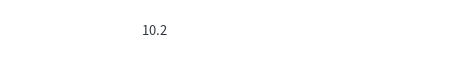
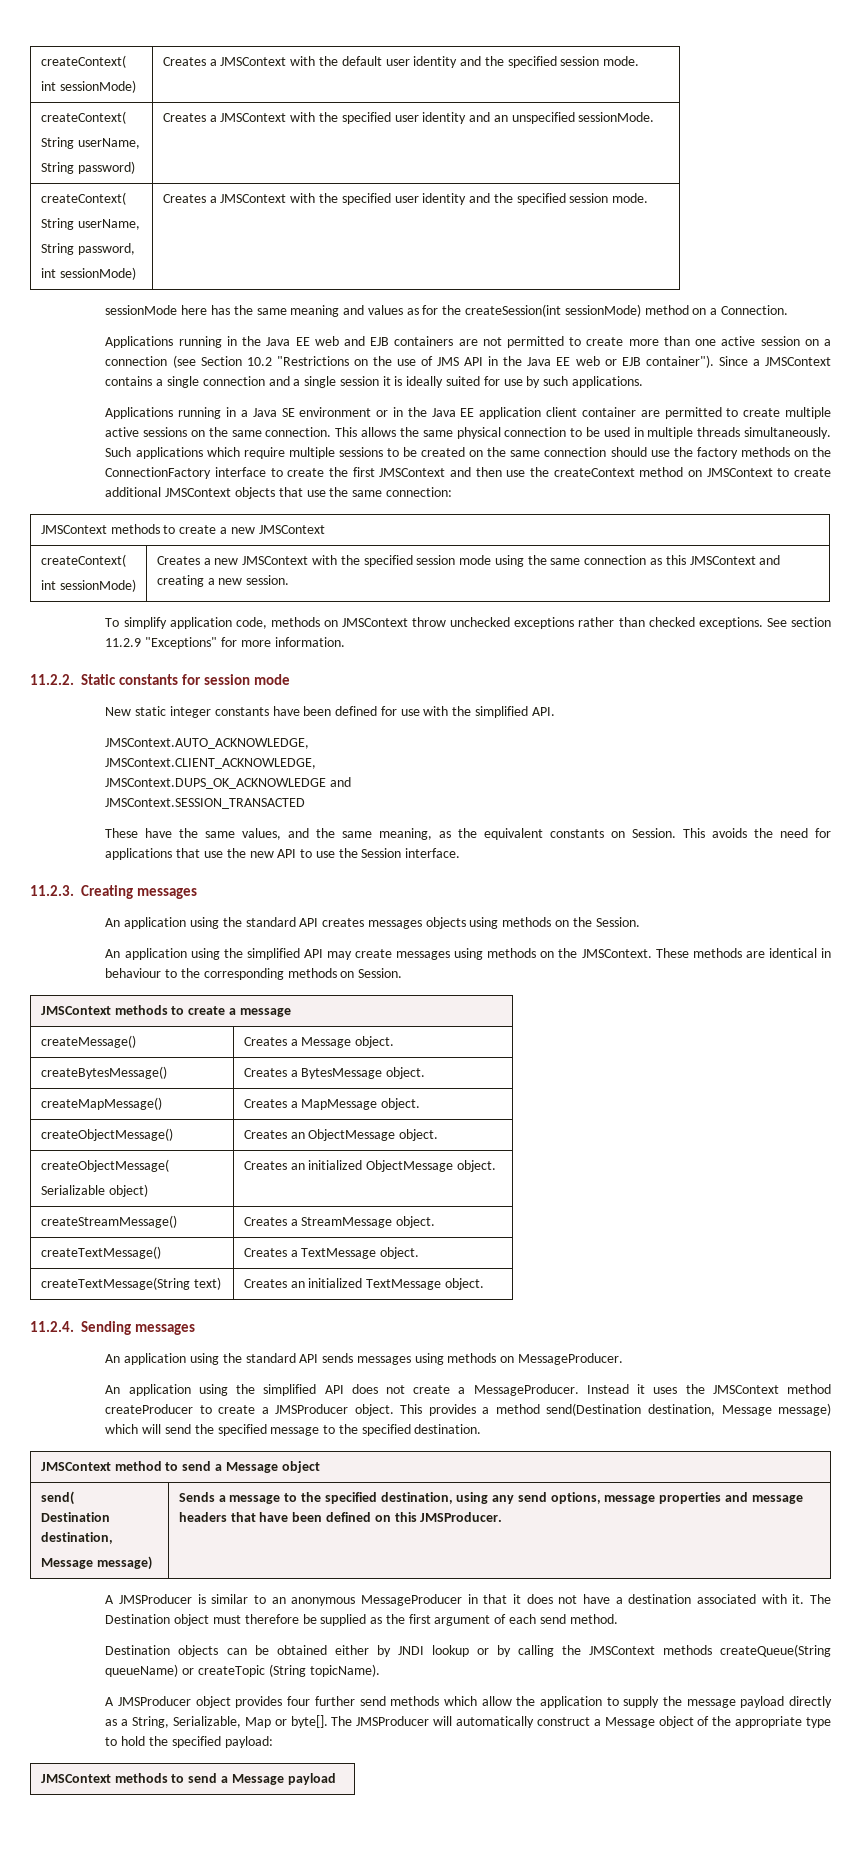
[142,25,168,35] 10.2 -> [40,55,126,68] [40,80,136,93] [162,56,640,68] [40,111,126,124] [40,137,140,149] [40,161,135,174] [162,112,655,124] [40,192,126,205] [40,218,140,230] [40,243,135,255] [40,267,136,280] [162,193,649,205] [105,304,788,317] [105,336,832,348] [105,355,831,368] [105,376,643,388] [105,407,832,419] [105,427,831,439] [105,447,832,459] [105,467,831,479] [105,487,452,499] [40,524,325,534] [40,554,126,567] [40,579,136,592] [156,555,781,567] [156,575,290,587] [105,617,831,629] [105,637,345,649] [30,674,290,685] [105,706,555,718] [105,738,310,749] [105,758,317,769] [105,777,352,789] [105,798,306,809] [105,828,831,840] [105,848,461,860] [30,885,197,899] [105,917,640,929] [105,948,832,960] [105,968,403,980] [40,1005,291,1017] [40,1035,136,1048] [243,1036,395,1048] [40,1066,167,1079] [243,1067,426,1079] [40,1097,162,1110] [243,1098,421,1110] [40,1128,173,1141] [243,1129,439,1141] [40,1159,169,1172] [40,1184,148,1197] [243,1160,496,1172] [40,1215,177,1228] [243,1216,436,1228] [40,1246,161,1259] [243,1247,420,1259] [40,1277,221,1290] [243,1278,484,1290] [30,1321,195,1335] [105,1353,624,1365] [105,1384,831,1396] [105,1403,832,1416] [105,1424,482,1436] [40,1461,320,1473] [40,1491,74,1505] [40,1512,110,1522] [40,1532,113,1544] [40,1556,152,1570] [178,1492,803,1504] [178,1512,503,1522] [105,1594,832,1606] [105,1614,618,1626] [105,1644,832,1657] [105,1664,380,1677] [105,1696,832,1708] [105,1715,831,1728] [105,1736,273,1748] [40,1773,336,1785] createContext( // int sessionMode) | Creates a JMSContext with the default user identity and the specified session mode. // createContext( // String userName, // String password) | Creates a JMSContext with the specified user identity and an unspecified sessionMode. // createContext( // String userName, // String password, // int sessionMode) | Creates a JMSContext with the specified user identity and the specified session mode. // sessionMode here has the same meaning and values as for the createSession(int sessionMode) method on a Connection. // Applications running in the Java EE web and EJB containers are not permitted to create more than one active session on a connection (see Section 10.2 "Restrictions on the use of JMS API in the Java EE web or EJB container"). Since a JMSContext contains a single connection and a single session it is ideally suited for use by such applications. // Applications running in a Java SE environment or in the Java EE application client container are permitted to create multiple active sessions on the same connection. This allows the same physical connection to be used in multiple threads simultaneously. Such applications which require multiple sessions to be created on the same connection should use the factory methods on the ConnectionFactory interface to create the first JMSContext and then use the createContext method on JMSContext to create additional JMSContext objects that use the same connection: // JMSContext methods to create a new JMSContext // createContext( // int sessionMode) | Creates a new JMSContext with the specified session mode using the same connection as this JMSContext and creating a new session. // To simplify application code, methods on JMSContext throw unchecked exceptions rather than checked exceptions. See section 11.2.9 "Exceptions" for more information. // 11.2.2. Static constants for session mode // New static integer constants have been defined for use with the simplified API. // JMSContext.AUTO_ACKNOWLEDGE, // JMSContext.CLIENT_ACKNOWLEDGE, // JMSContext.DUPS_OK_ACKNOWLEDGE and // JMSContext.SESSION_TRANSACTED // These have the same values, and the same meaning, as the equivalent constants on Session. This avoids the need for applications that use the new API to use the Session interface. // 11.2.3. Creating messages // An application using the standard API creates messages objects using methods on the Session. // An application using the simplified API may create messages using methods on the JMSContext. These methods are identical in behaviour to the corresponding methods on Session. // JMSContext methods to create a message // createMessage() | Creates a Message object. // createBytesMessage() | Creates a BytesMessage object. // createMapMessage() | Creates a MapMessage object. // createObjectMessage() | Creates an ObjectMessage object. // createObjectMessage( // Serializable object) | Creates an initialized ObjectMessage object. // createStreamMessage() | Creates a StreamMessage object. // createTextMessage() | Creates a TextMessage object. // createTextMessage(String text) | Creates an initialized TextMessage object. // 11.2.4. Sending messages // An application using the standard API sends messages using methods on MessageProducer. // An application using the simplified API does not create a MessageProducer. Instead it uses the JMSContext method createProducer to create a JMSProducer object. This provides a method send(Destination destination, Message message) which will send the specified message to the specified destination. // JMSContext method to send a Message object // send( // Destination destination, // Message message) | Sends a message to the specified destination, using any send options, message properties and message headers that have been defined on this JMSProducer. // A JMSProducer is similar to an anonymous MessageProducer in that it does not have a destination associated with it. The Destination object must therefore be supplied as the first argument of each send method. // Destination objects can be obtained either by JNDI lookup or by calling the JMSContext methods createQueue(String queueName) or createTopic (String topicName). // A JMSProducer object provides four further send methods which allow the application to supply the message payload directly as a String, Serializable, Map or byte[]. The JMSProducer will automatically construct a Message object of the appropriate type to hold the specified payload: // JMSContext methods to send a Message payload

